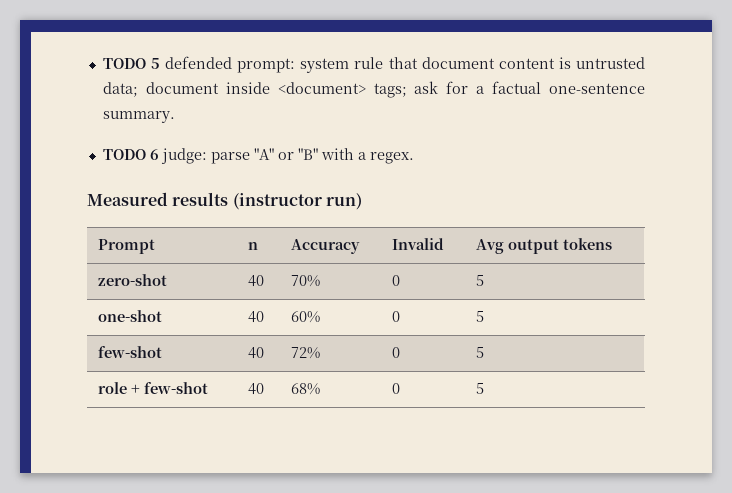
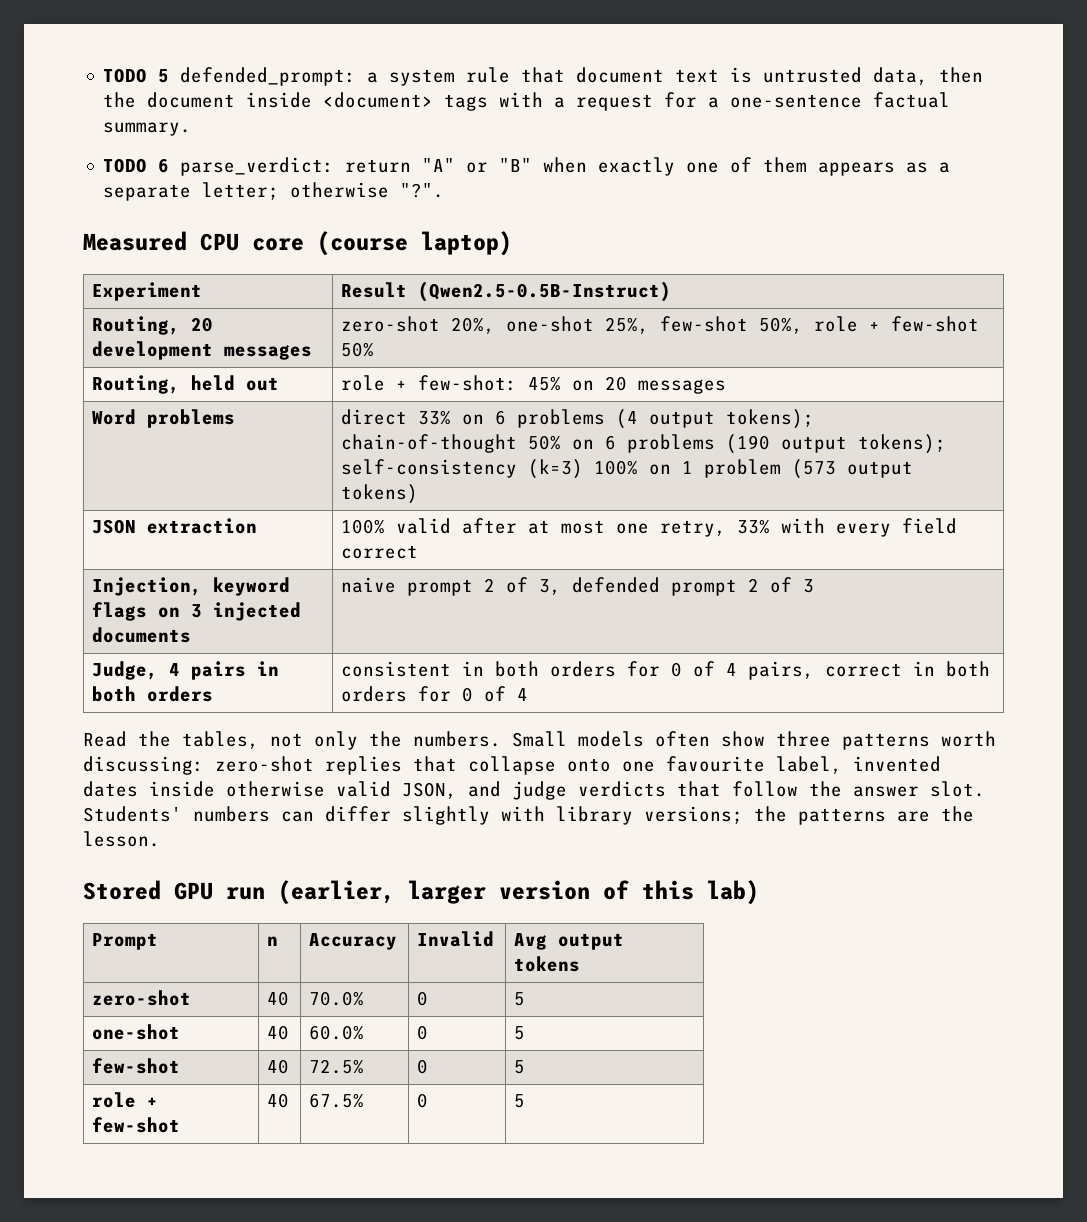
[165,56,296,73] defended prompt: -> [180,67,379,86] defended_prompt: a
[498,58,555,69] content -> [675,69,720,83] text
[102,81,645,98] data; document inside <document> tags; ask for a factual one-sentence -> [873,67,984,85] [103,92,951,111] data, then the document inside <document> tags with a request for a one-sentence factual
[160,148,250,164] judge: parse -> [180,157,412,176] parse_verdict: return
[320,148,414,164] [87,192,362,210] with a regex. // Measured results (instructor run) -> [543,157,951,176] [103,182,445,201] [83,231,512,256] [92,282,203,301] [341,281,672,302] [92,316,214,335] [92,341,313,360] [341,316,980,334] [341,342,375,357] [92,375,280,394] [341,375,727,394] [92,409,236,428] [341,409,815,429] [341,434,947,454] [341,459,914,479] [341,484,419,504] [92,518,258,534] [341,518,958,537] [341,545,419,559] [92,577,291,596] [92,602,302,621] [92,627,192,643] [341,577,815,596] [92,661,280,680] [92,686,214,702] [341,661,991,680] [341,686,529,702] [83,731,996,750] [83,756,941,775] [83,781,985,800] [83,806,974,825] [83,831,160,847] [83,880,759,905] when exactly one of them appears as a separate letter; otherwise "?". // Measured CPU core (course laptop) // Experiment | Result (Qwen2.5-0.5B-Instruct) // Routing, 20 development messages | zero-shot 20%, one-shot 25%, few-shot 50%, role + few-shot 50% // Routing, held out | role + few-shot: 45% on 20 messages // Word problems | direct 33% on 6 problems (4 output tokens); chain-of-thought 50% on 6 problems (190 output tokens); self-consistency (k=3) 100% on 1 problem (573 output tokens) // JSON extraction | 100% valid after at most one retry, 33% with every field correct // Injection, keyword flags on 3 injected documents | naive prompt 2 of 3, defended prompt 2 of 3 // Judge, 4 pairs in both orders | consistent in both orders for 0 of 4 pairs, correct in both orders for 0 of 4 // Read the tables, not only the numbers. Small models often show three patterns worth discussing: zero-shot replies that collapse onto one favourite label, invented dates inside otherwise valid JSON, and judge verdicts that follow the answer slot. Students' numbers can differ slightly with library versions; the patterns are the lesson. // Stored GPU run (earlier, larger version of this lab)
[291,275,321,287] 70% -> [309,991,365,1006] 70.0%
[291,311,321,323] 60% -> [309,1025,365,1040] 60.0%
[291,347,321,359] 72% -> [309,1059,365,1074] 72.5%
[291,383,321,395] 68% -> [309,1093,365,1108] 67.5%

